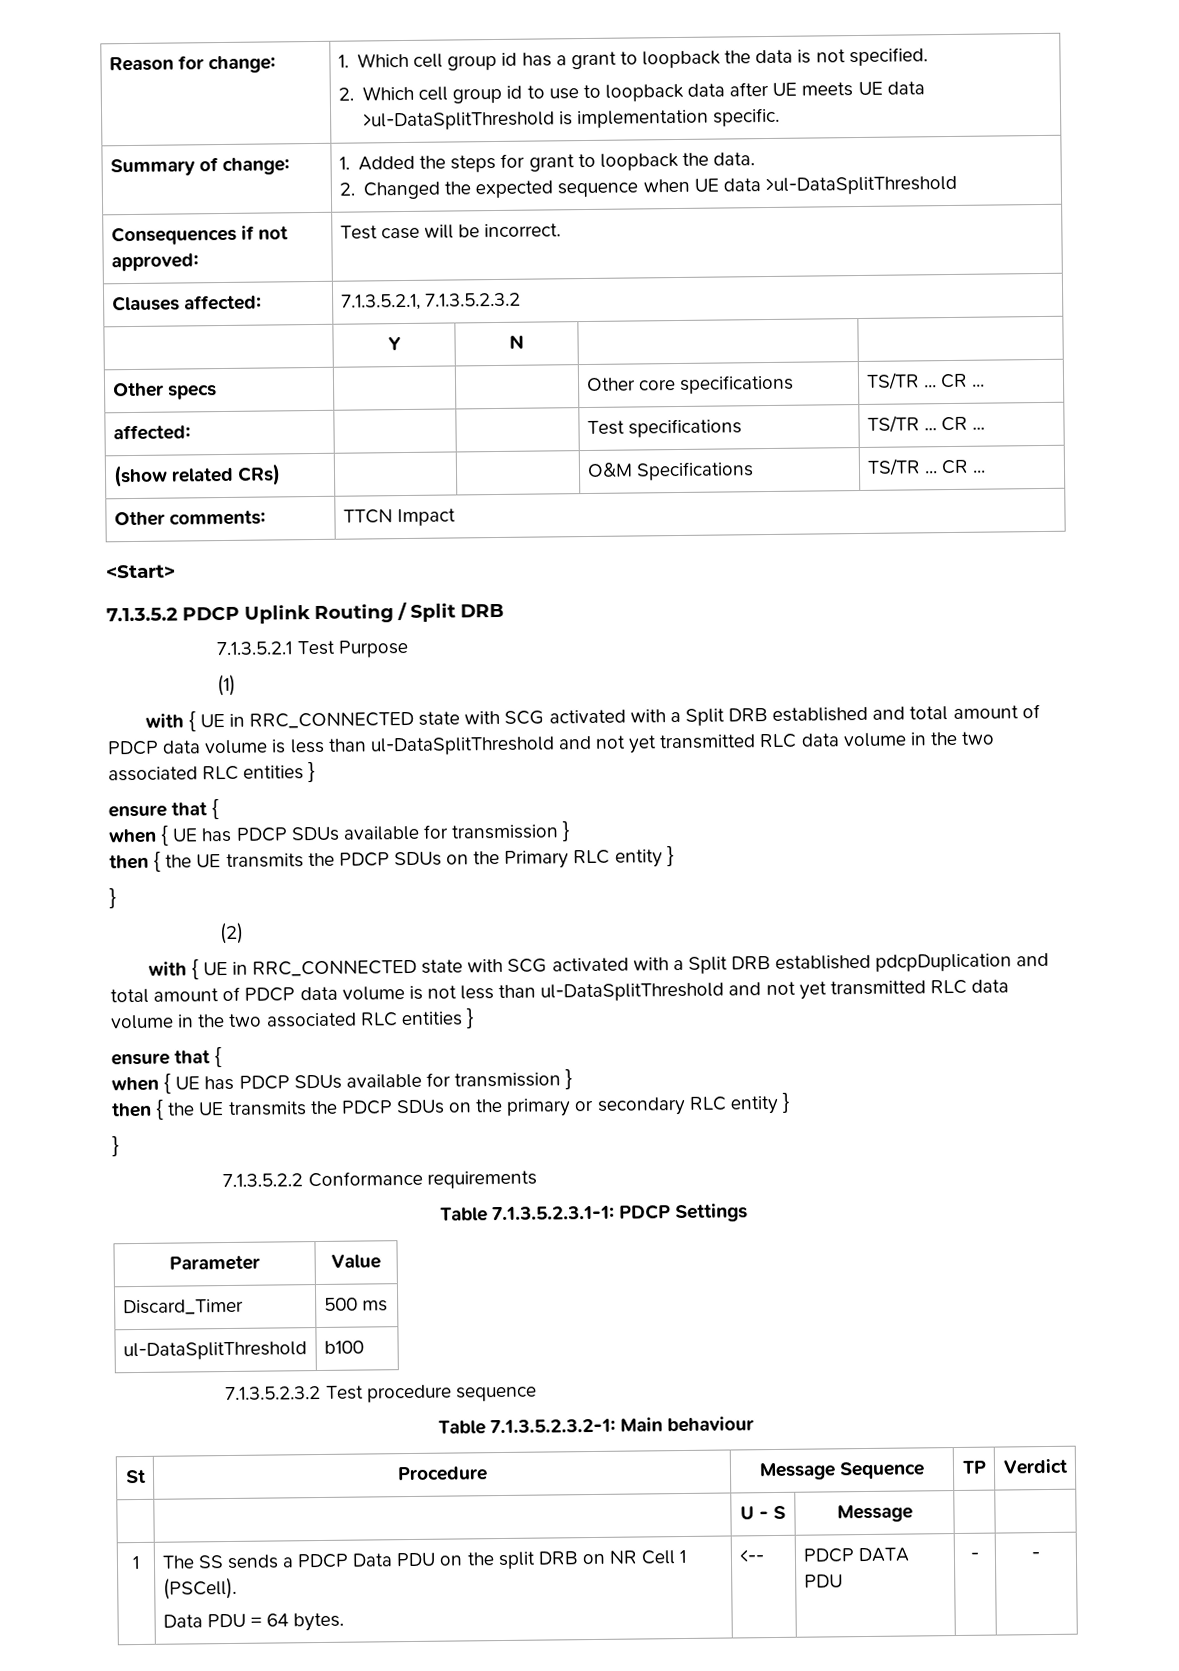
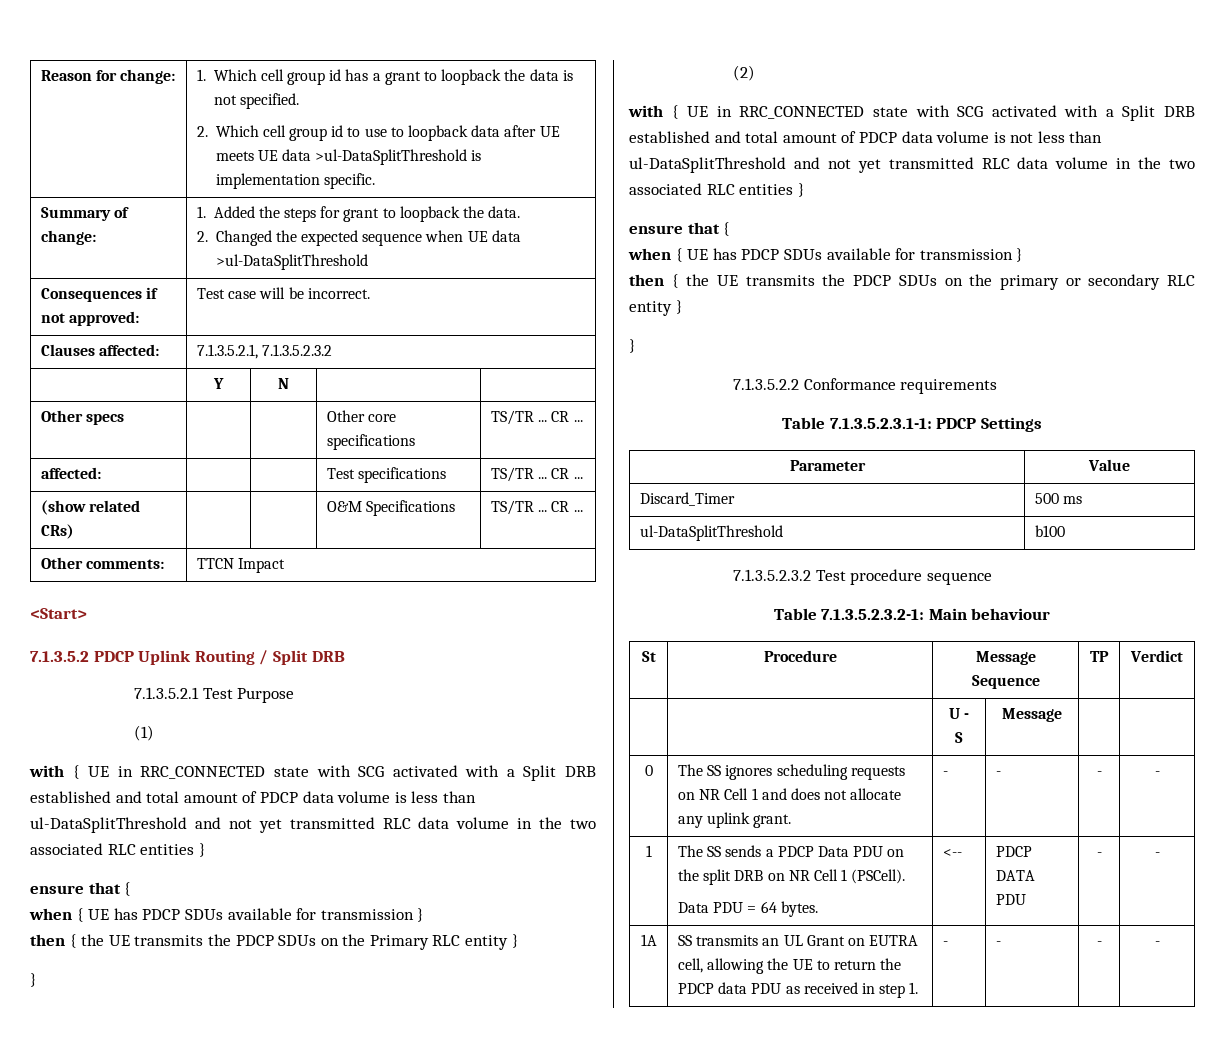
[875,953,1013,972] pdcpDuplication -> (710, 137) none
(913, 1513) none -> [644,765,653,776] [677,764,905,780] [677,788,902,800] [677,812,792,828] [942,771,948,776] [995,771,1001,776] [1096,771,1102,776] [1154,771,1160,776] // 0 | The SS ignores scheduling requests on NR Cell 1 and does not allocate any uplink grant. | - | - | - | -
(1040, 1556) none -> [640,934,657,946] [677,935,919,946] [677,958,902,974] [677,982,919,998] [942,941,948,946] [995,941,1001,946] [1096,941,1102,946] [1154,941,1160,946] // 1A | SS transmits an UL Grant on EUTRA cell, allowing the UE to return the PDCP data PDU as received in step 1. | - | - | - | -

